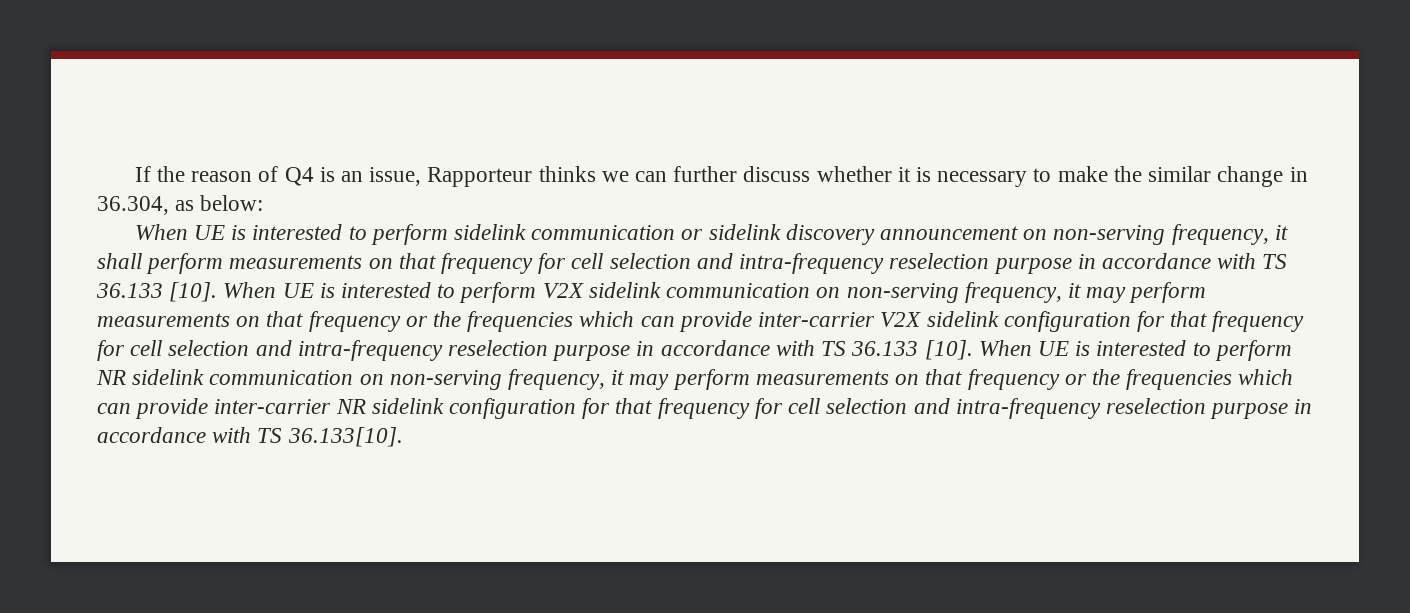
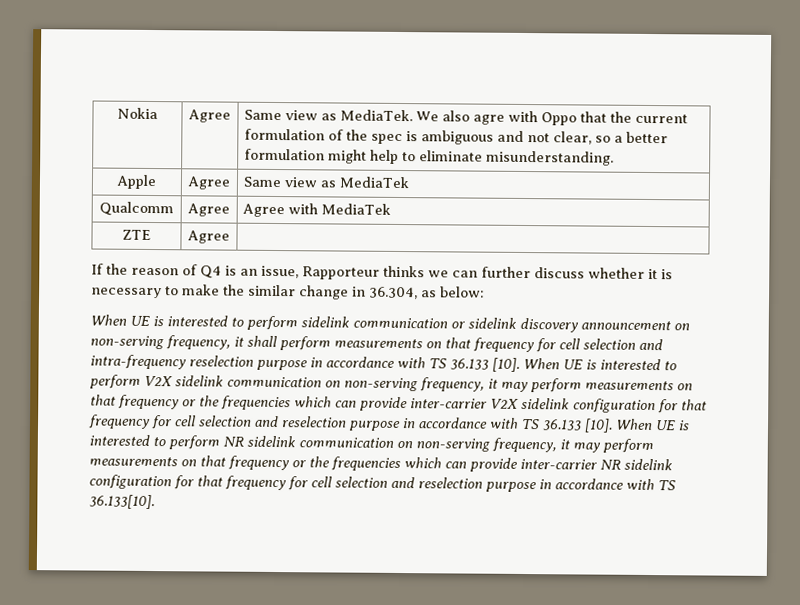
(134, 174) none -> [117,107,158,120] [188,109,231,123] [244,109,689,126] [244,128,669,145] [244,148,615,166] [116,174,157,190] [187,176,231,190] [243,176,411,189] [99,201,174,217] [187,203,230,217] [242,203,392,218] [122,229,151,240] [187,230,230,244] Nokia | Agree | Same view as MediaTek. We also agre with Oppo that the current formulation of the spec is ambiguous and not clear, so a better formulation might help to eliminate misunderstanding. // Apple | Agree | Same view as MediaTek // Qualcomm | Agree | Agree with MediaTek // ZTE | Agree | //
[297,340,443,361] intra-frequency -> (279, 421) none
[955,398,1101,419] intra-frequency -> (415, 482) none

